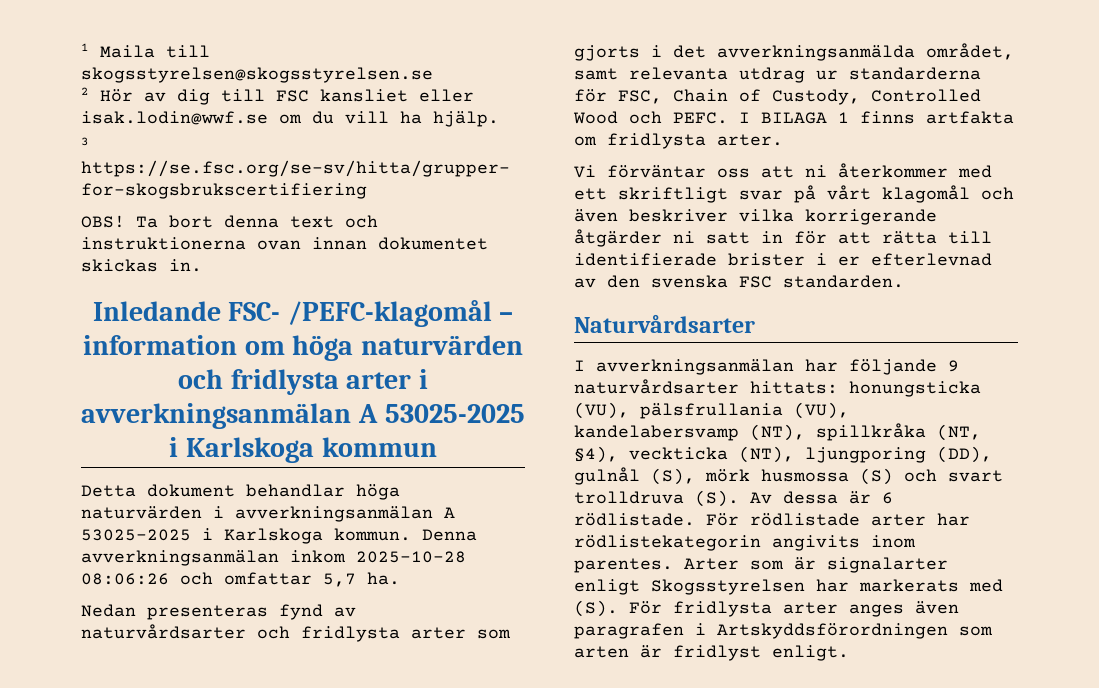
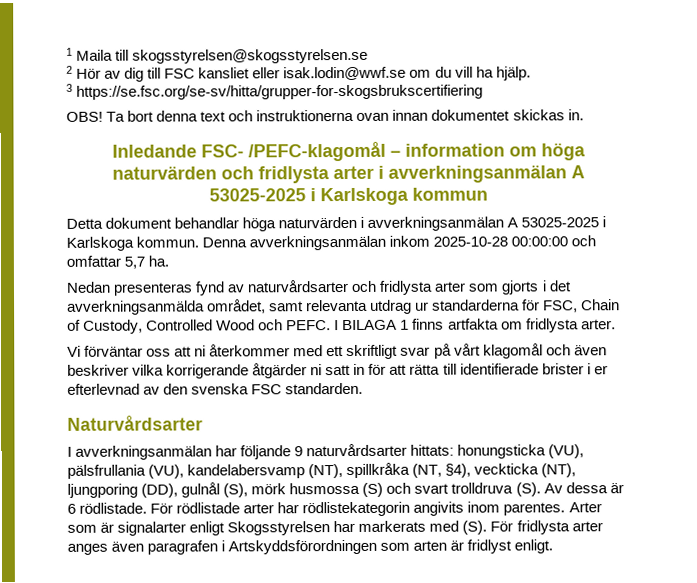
[81,573,169,585] 08:06:26 -> [511,236,569,247] 00:00:00

